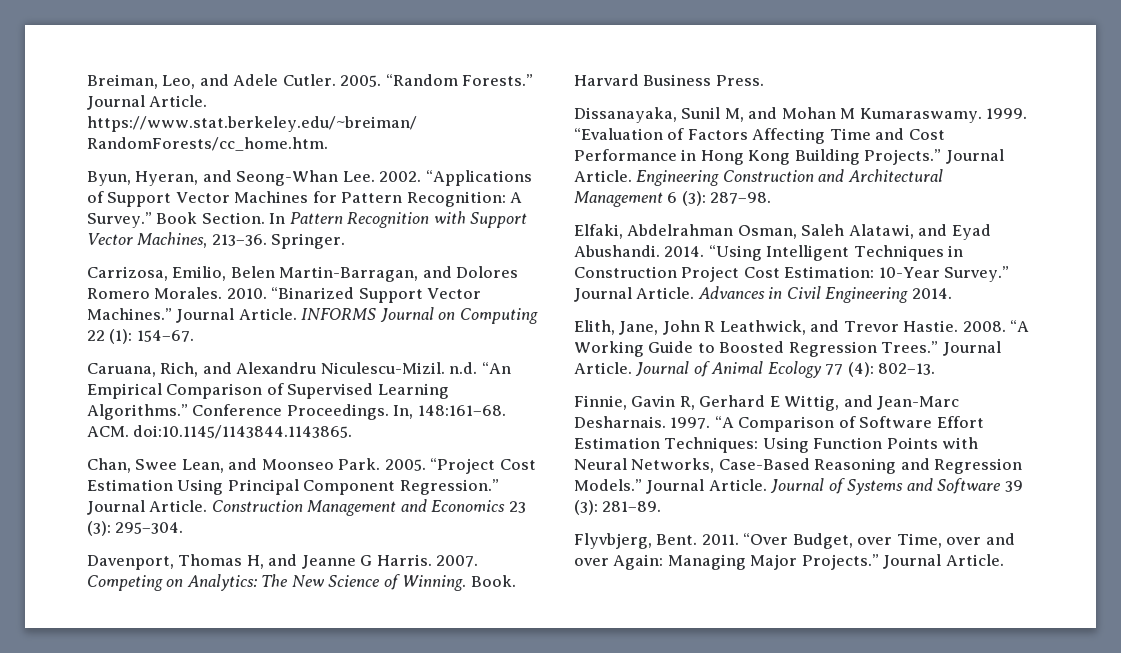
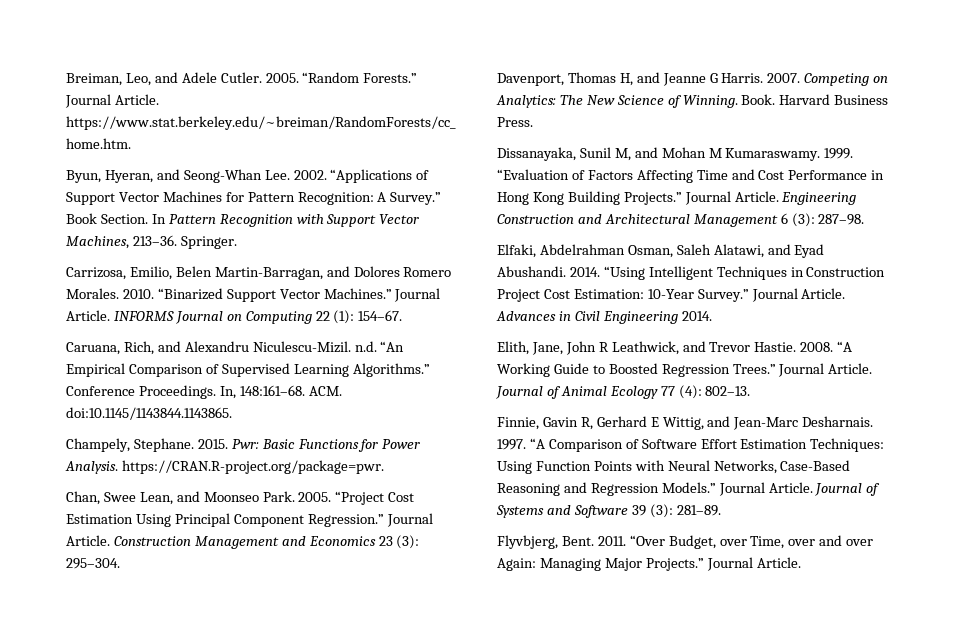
(353, 432) none -> [66,438,421,452] [65,460,384,474] // Champely, Stephane. 2015. Pwr: Basic Functions for Power Analysis. https://CRAN.R-project.org/package=pwr.

